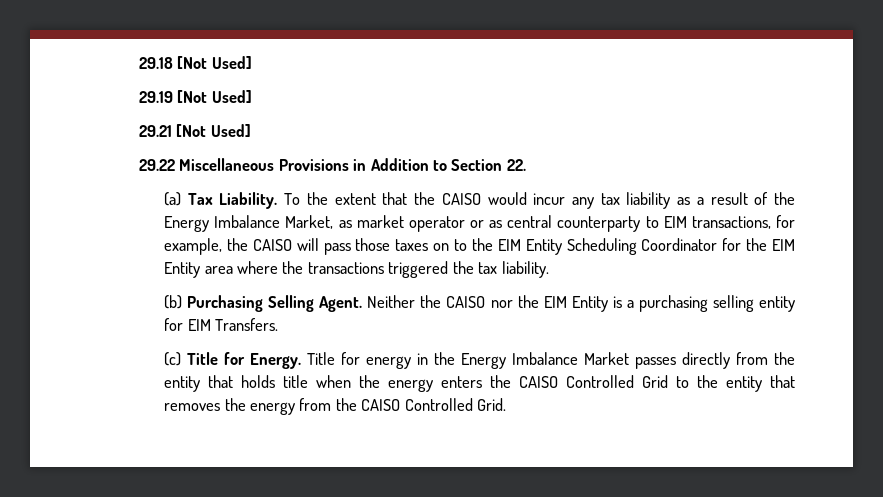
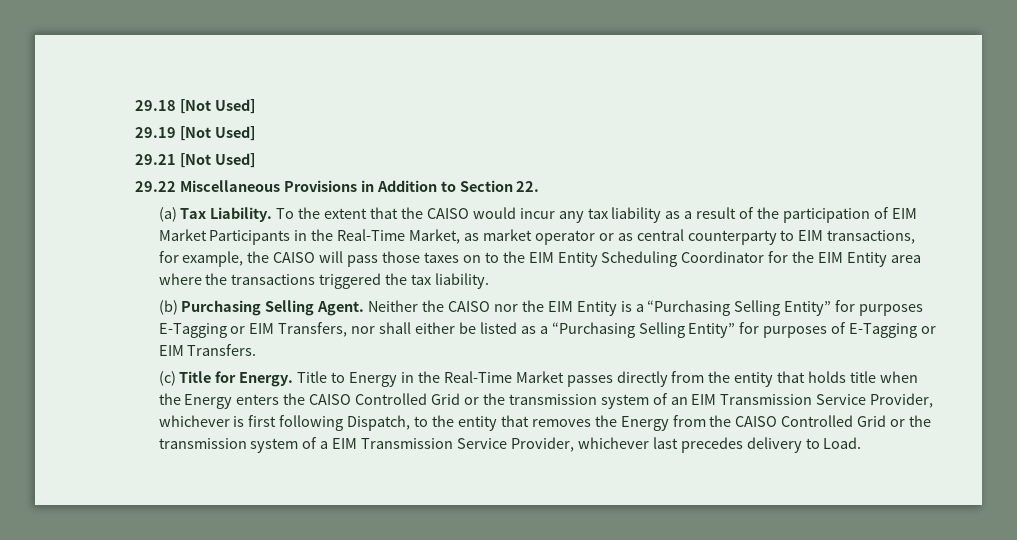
[164,215,281,232] Energy Imbalance -> [782,207,917,223] [158,229,406,245] participation of EIM Market Participants in the Real-Time
[638,295,796,312] [164,318,184,331] purchasing selling entity for -> [647,300,924,316] [158,322,936,338] “Purchasing Selling Entity” for purposes E-Tagging or EIM Transfers, nor shall either be listed as a “Purchasing Selling Entity” for purposes of E-Tagging or
[341,352,579,369] for energy in the Energy Imbalance -> [331,371,512,387] to Energy in the Real-Time
[388,379,434,392] energy -> [184,394,233,409] Energy
(669, 381) none -> [463,393,934,409] [158,415,411,431] or the transmission system of an EIM Transmission Service Provider, whichever is first following Dispatch,
[249,402,295,415] energy -> [620,416,669,431] Energy
[477,398,507,411] Grid. -> [857,415,931,427] [158,437,862,453] Grid or the transmission system of a EIM Transmission Service Provider, whichever last precedes delivery to Load.

